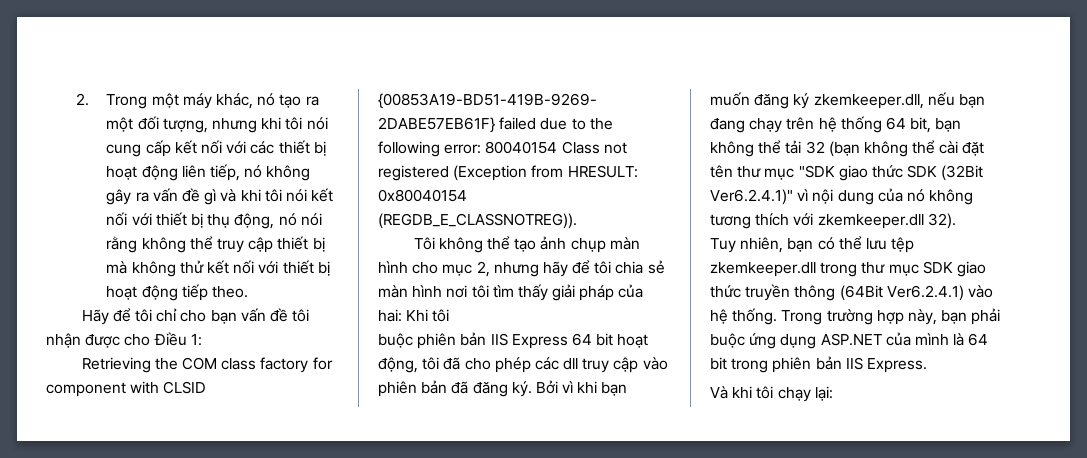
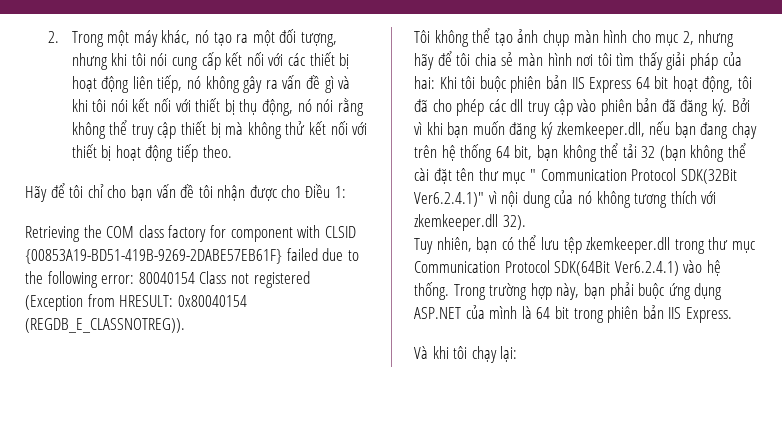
(450, 315) // -> (476, 82) none
[798,165,984,181] "SDK giao thức SDK (32Bit -> [529,168,737,184] " Communication Protocol SDK(32Bit
[922,261,986,277] [710,284,883,301] SDK giao thức truyền thông (64Bit -> [414,260,611,276] Communication Protocol SDK(64Bit

